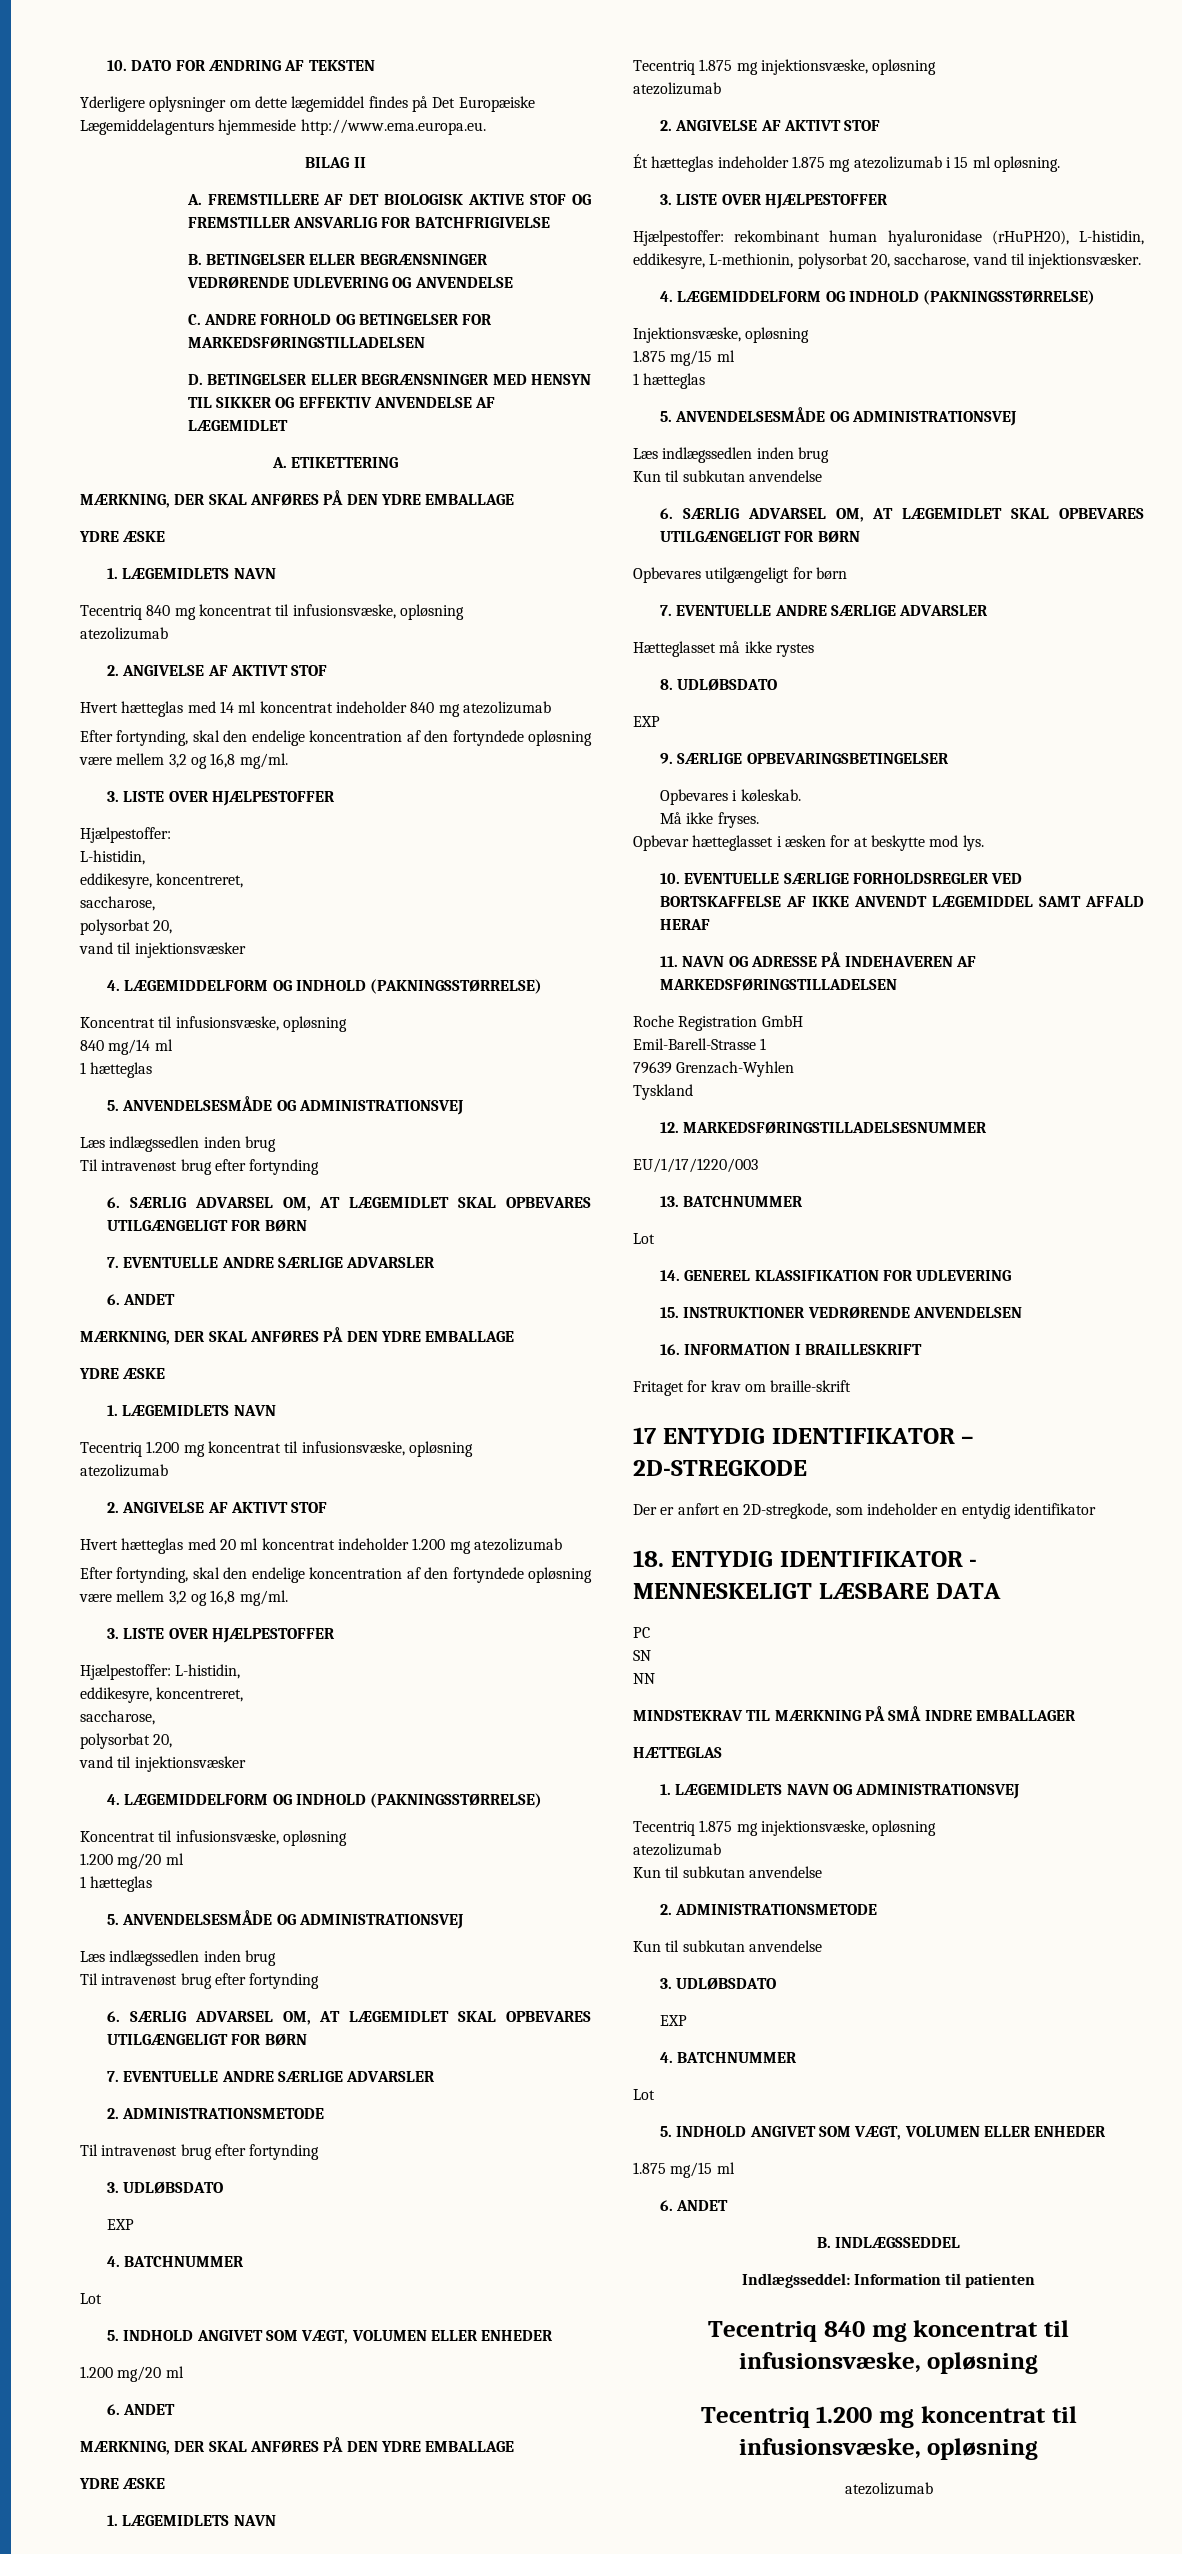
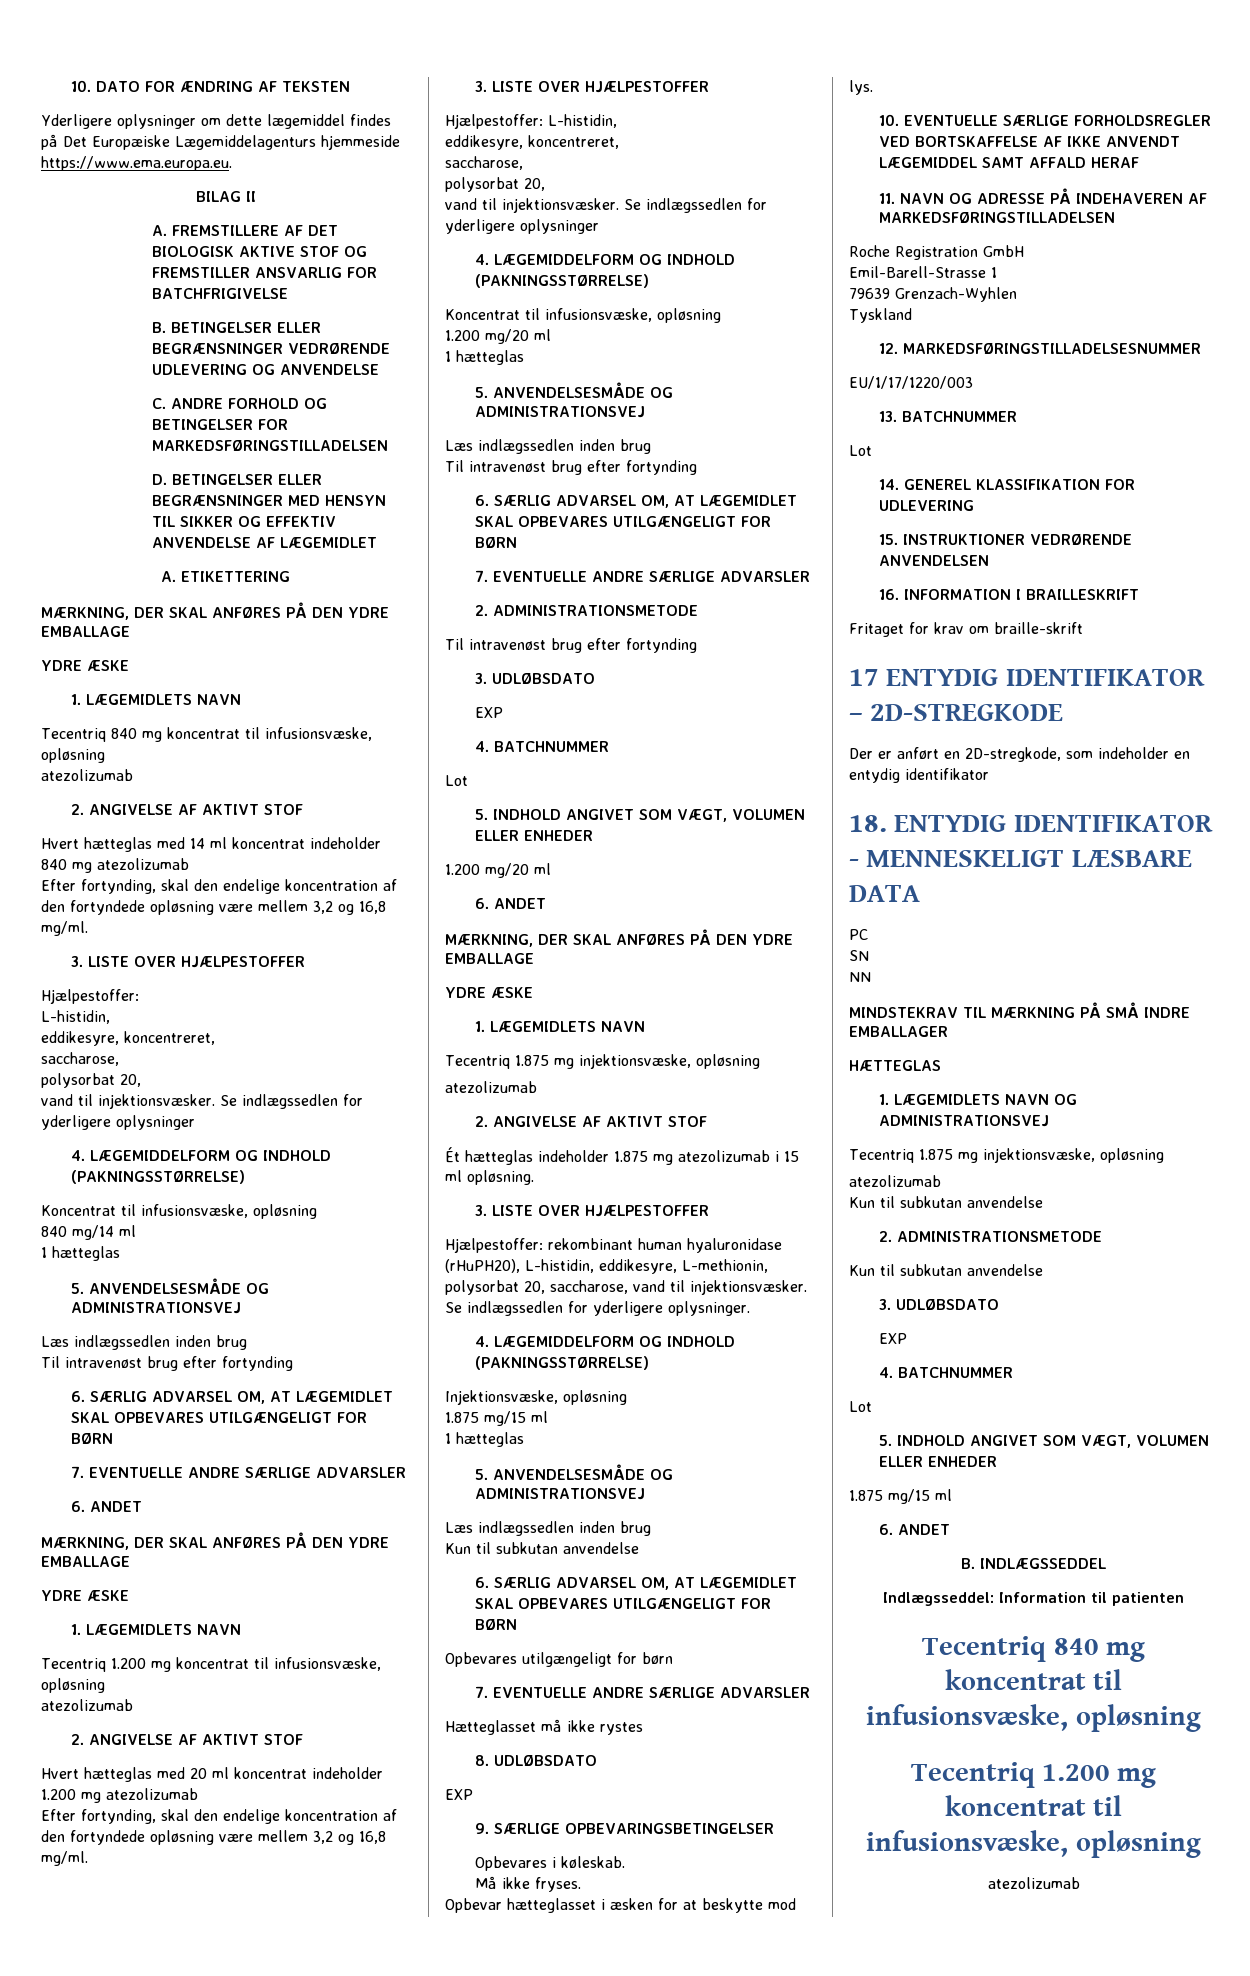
[300,119,486,135] http://www.ema.europa.eu. -> [41,156,232,171] https://www.ema.europa.eu.
[134,942,246,958] injektionsvæsker -> [98,1094,363,1109] [41,1115,195,1130] injektionsvæsker. Se indlægssedlen for yderligere oplysninger
[134,1756,246,1772] injektionsvæsker -> [502,198,767,213] [445,219,599,234] injektionsvæsker. Se indlægssedlen for yderligere oplysninger
(1142, 261) none -> [445,1301,750,1316] Se indlægssedlen for yderligere oplysninger.

